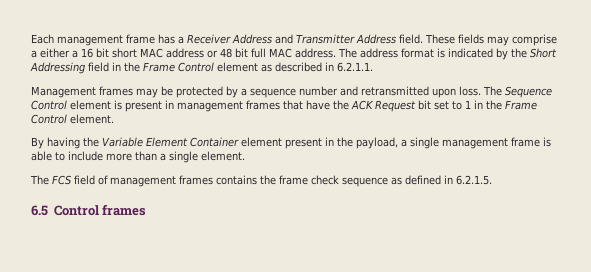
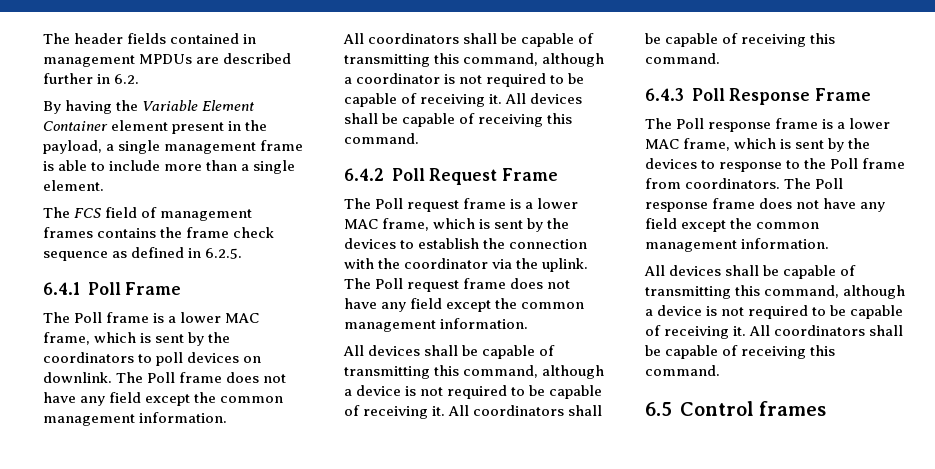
[31,34,557,46] [31,48,557,60] [30,62,373,74] [31,86,552,98] [31,100,537,112] [31,114,114,124] Each management frame has a Receiver Address and Transmitter Address field. These fields may comprise a either a 16 bit short MAC address or 48 bit full MAC address. The address format is indicated by the Short Addressing field in the Frame Control element as described in 6.2.1.1. // Management frames may be protected by a sequence number and retransmitted upon loss. The Sequence Control element is present in management frames that have the ACK Request bit set to 1 in the Frame Control element. -> [43,33,257,44] [43,53,292,67] [43,73,140,84] The header fields contained in management MPDUs are described further in 6.2.
[456,175,492,185] 6.2.1.5. -> [205,248,243,259] [43,282,182,295] [43,312,260,323] [43,332,231,346] [43,352,262,366] [43,372,287,383] [43,392,284,406] [43,412,228,426] [343,33,595,47] [344,53,605,67] [344,73,585,87] [344,93,583,107] [344,113,573,127] [344,133,419,144] [344,168,558,185] [344,198,579,212] [344,218,570,232] [344,238,588,249] [344,258,589,272] [344,278,571,292] [344,298,585,312] [344,318,529,332] [343,345,556,359] [344,365,605,379] [344,385,603,399] [344,405,603,419] [645,33,836,47] [645,53,720,64] [645,88,871,105] [645,118,891,132] [645,138,871,152] [645,158,906,172] [645,178,844,189] [645,198,886,212] [645,218,820,232] [645,238,830,252] [644,265,857,279] [645,285,906,299] [645,305,904,319] [645,325,904,339] [645,345,836,359] [645,365,720,376] 6.2.5. // 6.4.1 Poll Frame // The Poll frame is a lower MAC frame, which is sent by the coordinators to poll devices on downlink. The Poll frame does not have any field except the common management information. // All coordinators shall be capable of transmitting this command, although a coordinator is not required to be capable of receiving it. All devices shall be capable of receiving this command. // 6.4.2 Poll Request Frame // The Poll request frame is a lower MAC frame, which is sent by the devices to establish the connection with the coordinator via the uplink. The Poll request frame does not have any field except the common management information. // All devices shall be capable of transmitting this command, although a device is not required to be capable of receiving it. All coordinators shall be capable of receiving this command. // 6.4.3 Poll Response Frame // The Poll response frame is a lower MAC frame, which is sent by the devices to response to the Poll frame from coordinators. The Poll response frame does not have any field except the common management information. // All devices shall be capable of transmitting this command, although a device is not required to be capable of receiving it. All coordinators shall be capable of receiving this command.

